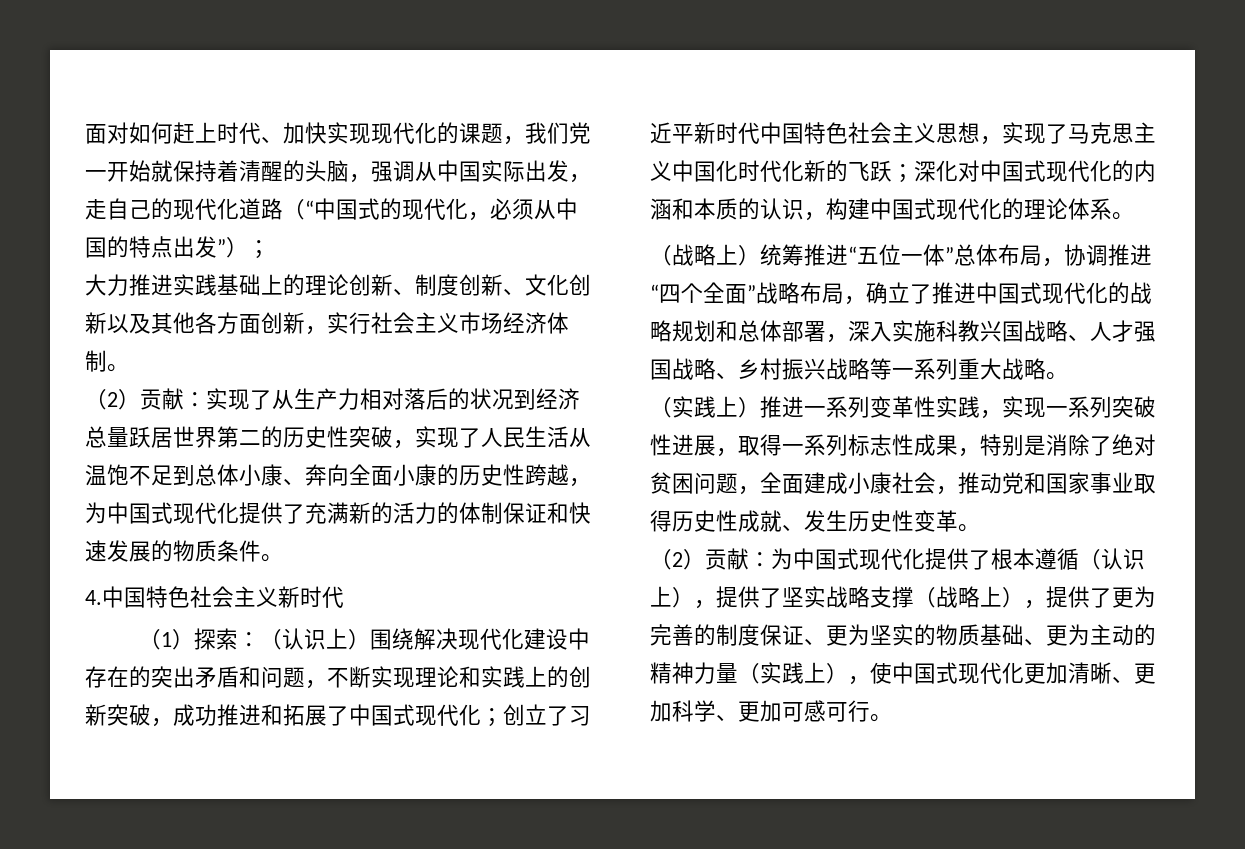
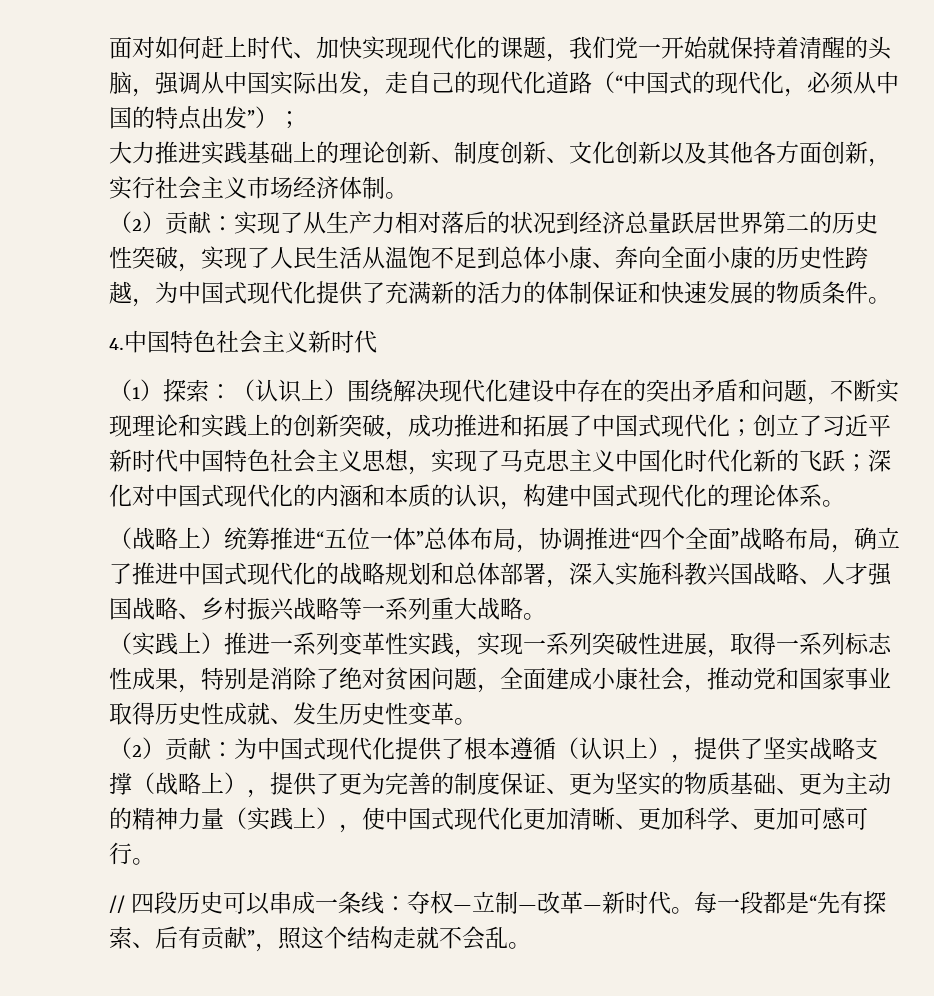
(892, 718) none -> [109,891,887,915] [109,926,531,952] // // 四段历史可以串成一条线：夺权—立制—改革—新时代。每一段都是“先有探索、后有贡献”，照这个结构走就不会乱。

